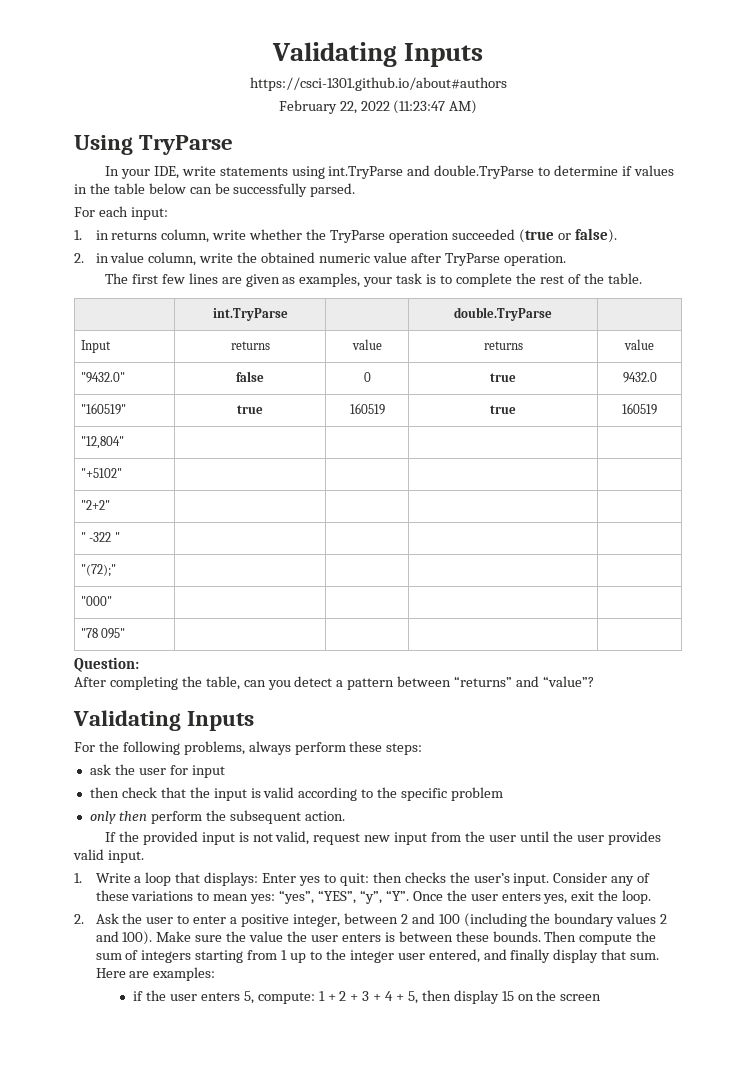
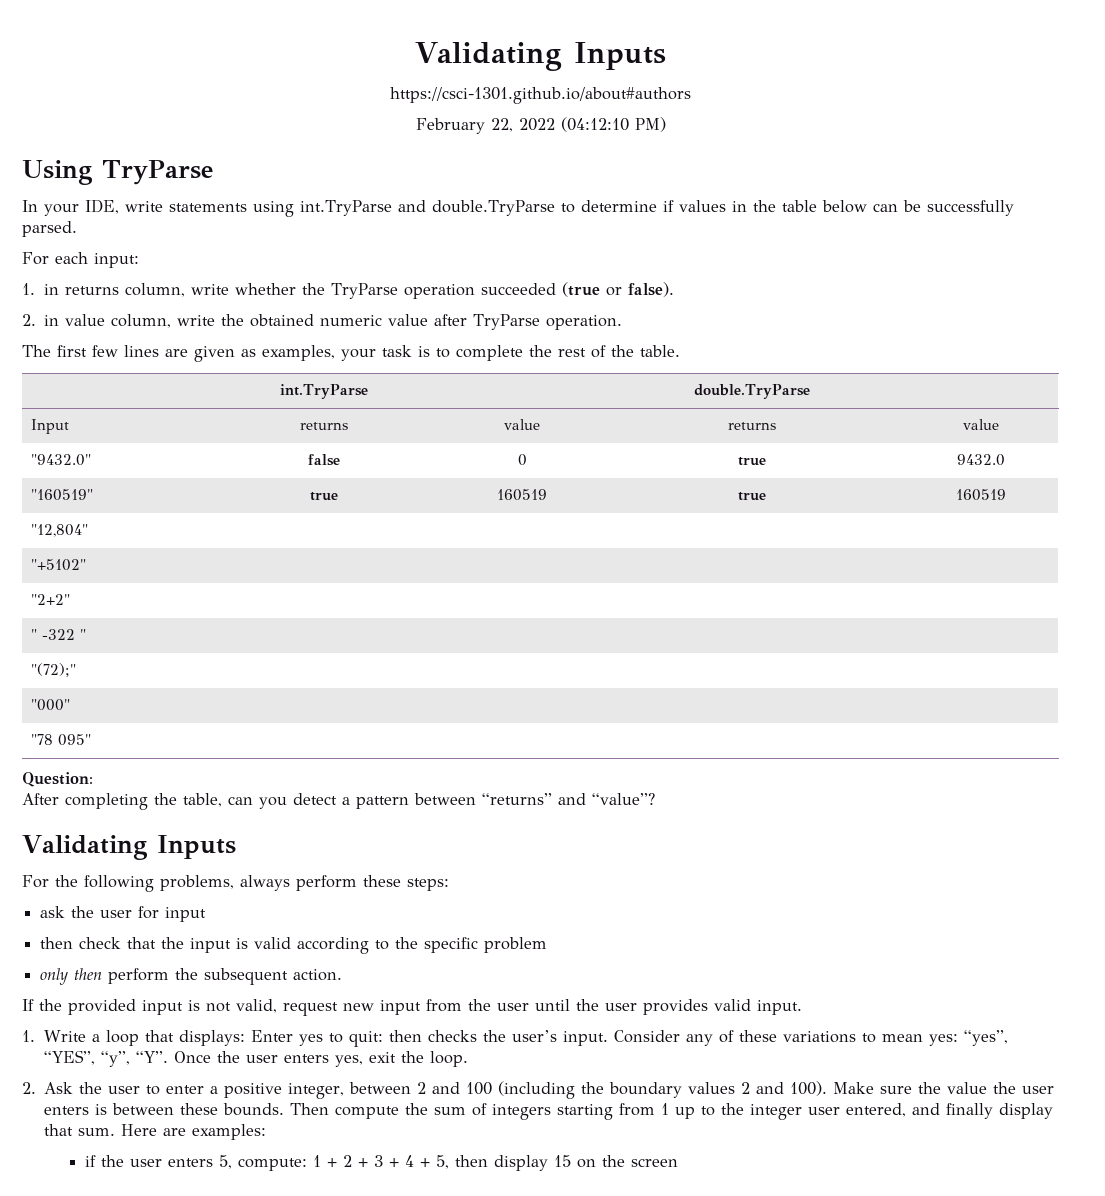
[393,100,478,114] (11:23:47 AM) -> [560,117,666,132] (04:12:10 PM)

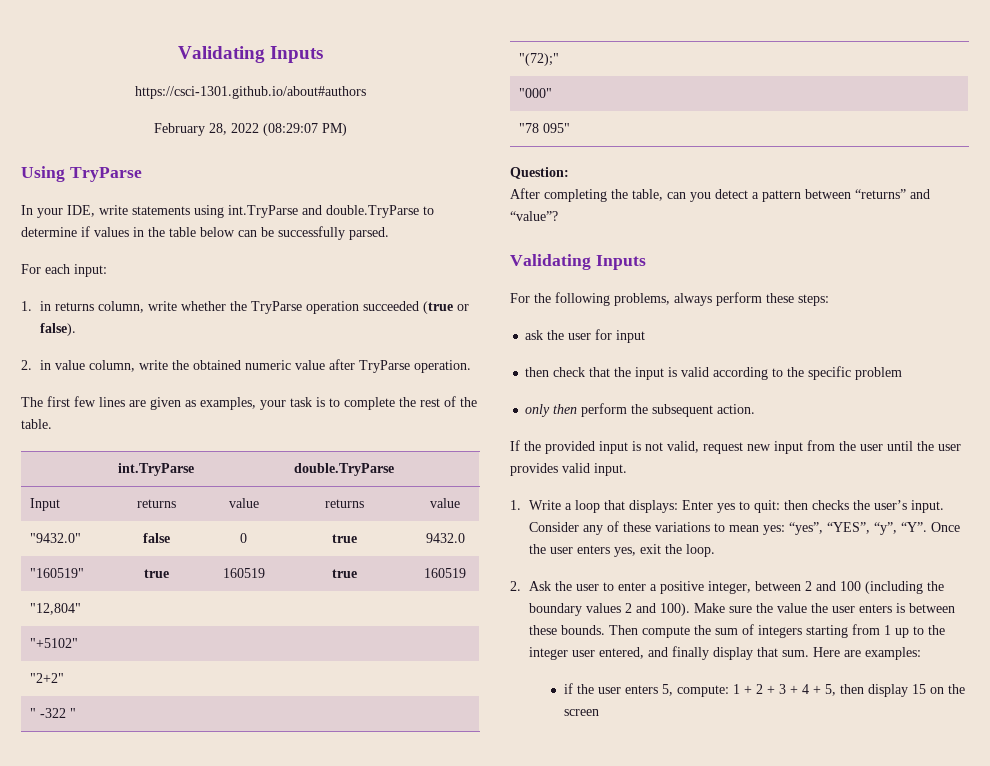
[490,117,629,132] 22, 2022 (04:12:10 -> [209,123,318,136] 28, 2022 (08:29:07

